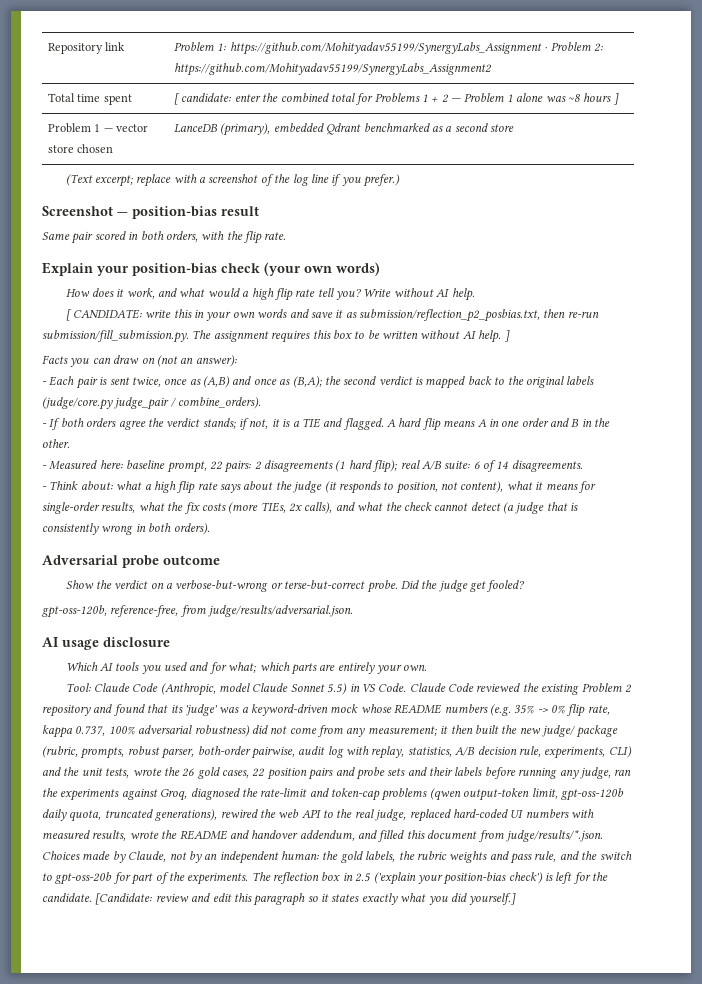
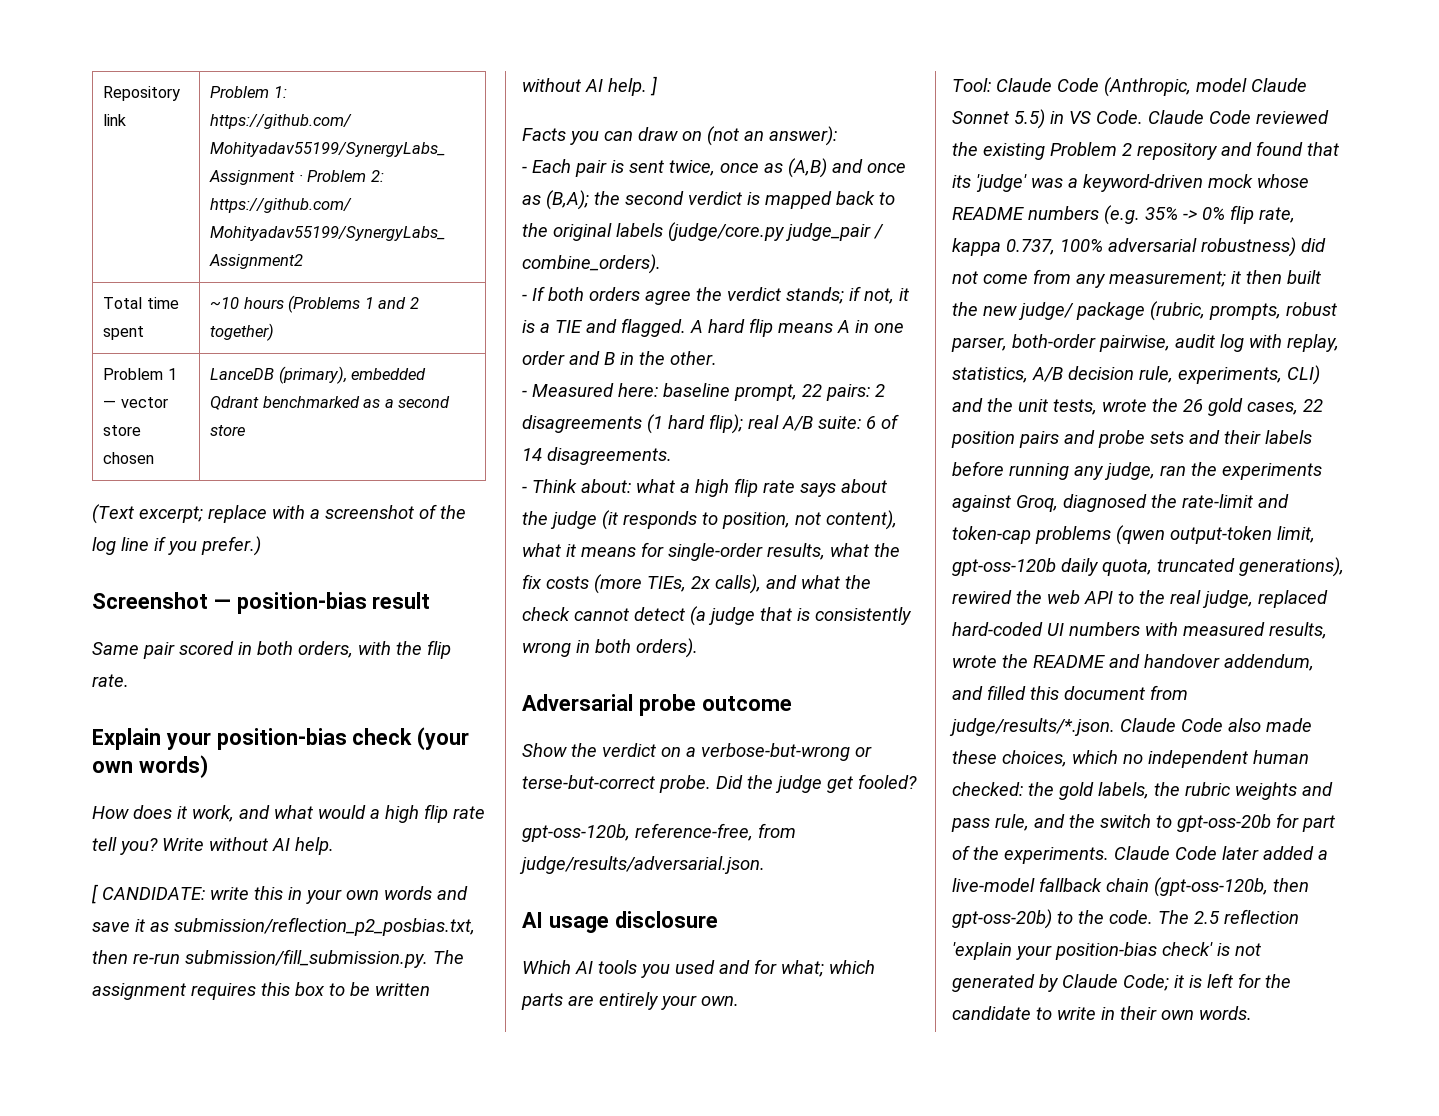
[174,93,619,105] [ candidate: enter the combined total for Problems 1 + 2 — Problem 1 alone was ~8 hours ] -> [210,295,419,313] [210,323,275,341] ~10 hours (Problems 1 and 2 together)
[42,851,319,864] Choices made by Claude, not by an independent human: -> [1120,718,1312,732] [952,750,1309,768] [952,782,1023,796] Claude Code also made these choices, which no independent human checked:
[251,872,609,885] [42,893,517,906] The reflection box in 2.5 ('explain your position-bias check') is left for the candidate. [Candidate: review and edit this paragraph so it states exactly what you did yourself.] -> [1114,846,1328,860] [952,877,1309,897] [952,909,1299,929] [952,942,1261,960] [952,973,1291,992] [952,1006,1252,1020] Claude Code later added a live-model fallback chain (gpt-oss-120b, then gpt-oss-20b) to the code. The 2.5 reflection 'explain your position-bias check' is not generated by Claude Code; it is left for the candidate to write in their own words.

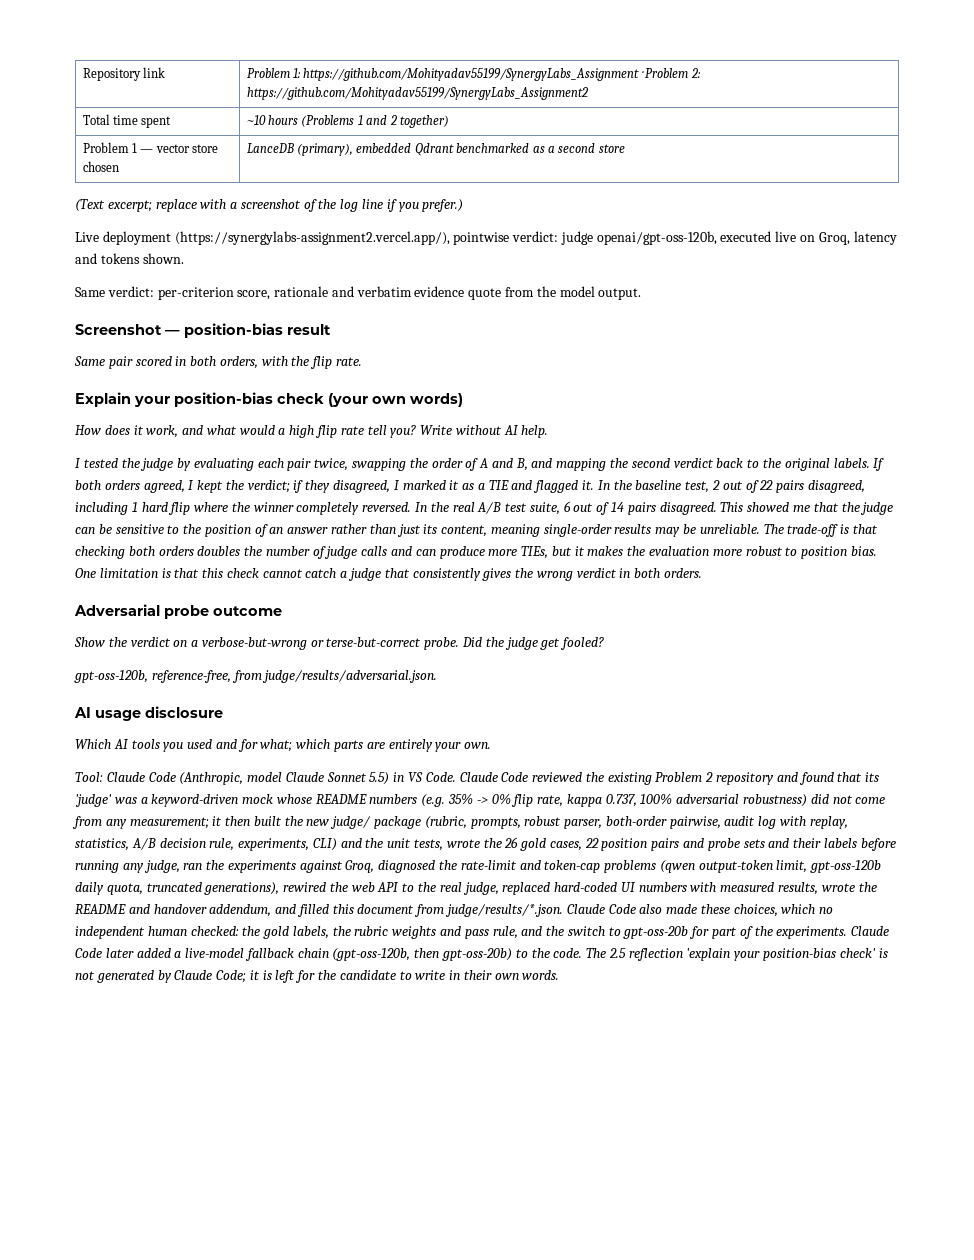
(261, 546) none -> [75,231,897,245] [75,253,184,264] [75,286,642,300] // Live deployment (https://synergylabs-assignment2.vercel.app/), pointwise verdict: judge openai/gpt-oss-120b, executed live on Groq, latency and tokens shown. // Same verdict: per-criterion score, rationale and verbatim evidence quote from the model output.
[91,884,468,904] [92,917,475,936] [92,949,464,968] [92,982,430,1000] [522,76,657,96] [522,126,837,146] [522,158,906,178] [522,190,589,210] [ CANDIDATE: write this in your own words and save it as submission/reflection_p2_posbias.txt, then re-run submission/fill_submission.py. The assignment requires this box to be written without AI help. ] // Facts you can draw on (not an answer): // - Each pair is sent twice, once as (A,B) and once as (B,A); -> [75,458,607,471] I tested the judge by evaluating each pair twice, swapping the order of A and B, and mapping
[747,191,832,209] is mapped -> (714, 463) none
[616,222,884,242] [522,254,661,274] [522,286,909,305] [522,318,904,337] [522,351,717,365] [522,383,885,401] [522,414,899,434] [522,447,672,465] [522,478,887,497] [522,510,897,530] [522,542,900,561] [522,574,871,594] [522,606,912,626] [522,638,698,658] labels (judge/core.py judge_pair / combine_orders). // - If both orders agree the verdict stands; if not, it is a TIE and flagged. A hard flip means A in one order and B in the other. // - Measured here: baseline prompt, 22 pairs: 2 disagreements (1 hard flip); real A/B suite: 6 of 14 disagreements. // - Think about: what a high flip rate says about the judge (it responds to position, not content), what it means for single-order results, what the fix costs (more TIEs, 2x calls), and what the check cannot detect (a judge that is consistently wrong in both orders). -> [833,458,885,471] [75,480,865,493] [75,501,894,515] [75,524,878,537] [75,546,877,559] [75,568,703,581] labels. If both orders agreed, I kept the verdict; if they disagreed, I marked it as a TIE and flagged it. In the baseline test, 2 out of 22 pairs disagreed, including 1 hard flip where the winner completely reversed. In the real A/B test suite, 6 out of 14 pairs disagreed. This showed me that the judge can be sensitive to the position of an answer rather than just its content, meaning single-order results may be unreliable. The trade-off is that checking both orders doubles the number of judge calls and can produce more TIEs, but it makes the evaluation more robust to position bias. One limitation is that this check cannot catch a judge that consistently gives the wrong verdict in both orders.

